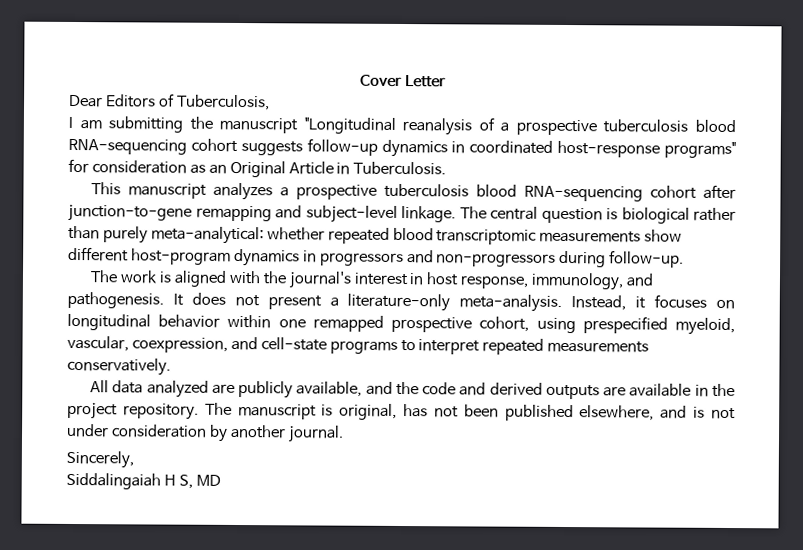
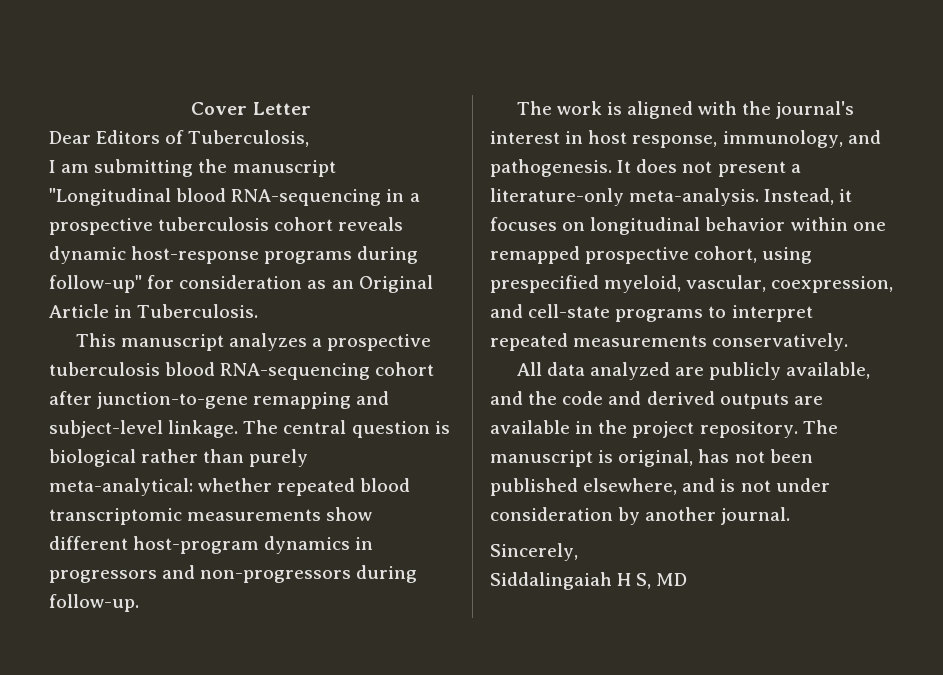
[402,117,736,136] [68,138,736,159] reanalysis of a prospective tuberculosis blood RNA-sequencing cohort suggests follow-up dynamics in coordinated host-response programs" -> [176,188,420,206] [49,217,404,235] [49,246,419,264] [49,275,142,293] blood RNA-sequencing in a prospective tuberculosis cohort reveals dynamic host-response programs during follow-up"

